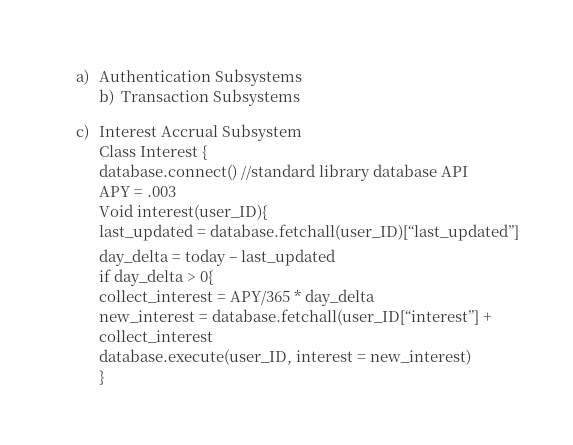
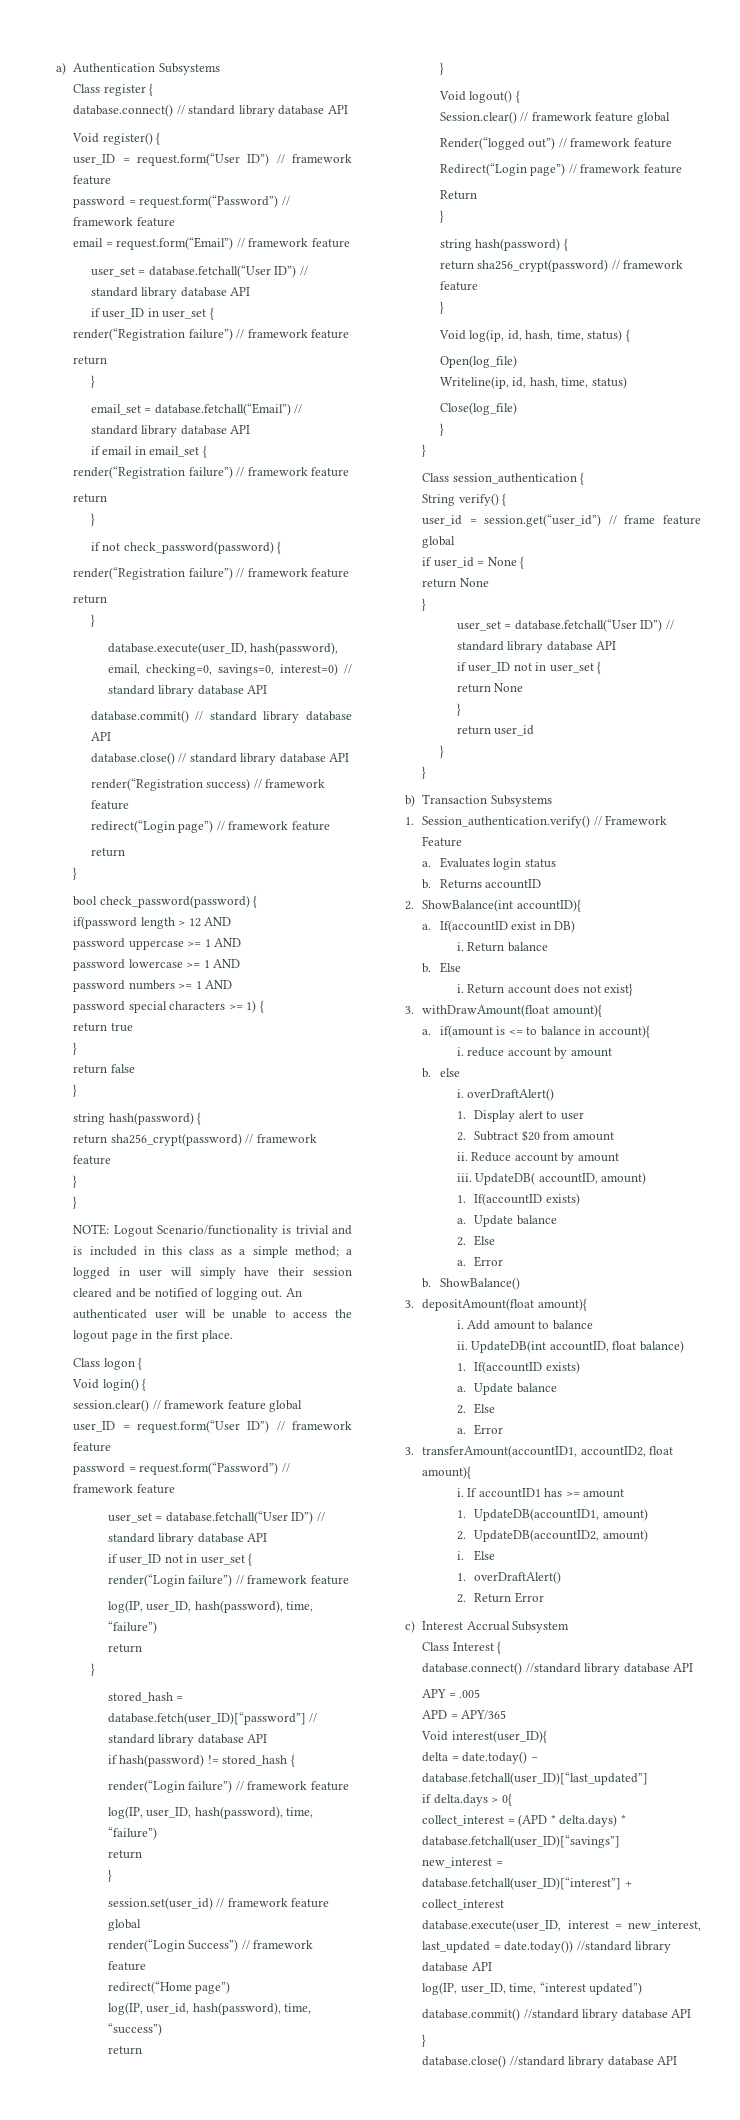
[98,89,301,106] b) Transaction Subsystems -> [73,83,154,96] [73,104,348,117] [72,132,161,145] [73,153,352,166] [73,175,112,185] [73,195,290,208] [73,217,175,227] [73,237,350,250] [90,265,308,278] [90,287,251,299] [90,307,214,320] [73,328,350,341] [73,356,108,365] [90,375,95,388] [90,403,303,416] [90,425,251,437] [90,445,207,458] [73,466,350,479] [73,494,108,503] [90,513,95,526] [90,541,282,554] [73,567,350,580] [73,595,108,604] [90,614,95,627] [107,642,339,655] [107,663,352,676] [107,685,268,697] [90,710,352,723] [90,732,111,741] [90,752,350,765] [90,778,326,791] [90,800,129,810] [90,820,330,833] [90,848,125,857] [73,867,78,880] [73,895,258,908] [73,916,232,929] [73,938,242,950] [73,959,241,971] [73,980,233,992] [73,1000,264,1013] [73,1023,133,1032] [73,1042,78,1055] [73,1064,135,1074] [73,1084,78,1097] [73,1112,202,1125] [73,1133,317,1146] [73,1155,112,1165] [73,1175,78,1188] [73,1196,78,1209] [73,1224,352,1237] [73,1246,352,1258] [73,1267,353,1279] [73,1288,302,1300] [73,1309,353,1319] [73,1330,233,1342] [73,1357,143,1370] [72,1378,147,1391] [73,1399,303,1412] [73,1420,352,1433] [73,1442,112,1452] [73,1462,290,1475] [73,1484,175,1494] [107,1511,325,1524] [107,1533,268,1545] [107,1553,253,1566] [107,1574,349,1587] [107,1600,314,1613] [107,1621,157,1634] [107,1644,142,1653] [90,1663,95,1676] [107,1692,184,1703] [107,1712,318,1725] [107,1734,268,1746] [107,1754,295,1767] [107,1780,349,1793] [107,1806,314,1819] [107,1827,157,1840] [107,1850,142,1859] [107,1869,112,1882] [107,1897,330,1910] [107,1919,141,1931] [107,1939,314,1952] [107,1961,146,1971] [107,1981,231,1994] [107,2002,312,2015] [107,2023,162,2036] [107,2046,142,2055] [439,62,444,75] [438,90,520,103] [439,111,670,124] [439,137,672,150] [439,163,682,176] [439,190,477,200] [439,210,444,223] [439,238,568,251] [439,259,684,272] [439,281,478,291] [439,301,444,314] [438,329,630,342] [439,355,517,368] [439,376,627,389] [439,402,517,415] [439,423,444,436] [422,444,427,457] [422,472,585,485] [422,493,507,506] [422,514,701,527] [422,536,456,548] [422,556,525,569] [422,578,489,588] [422,598,427,611] [456,619,674,632] [456,641,617,653] [456,661,602,674] [456,683,524,693] [456,703,461,716] [456,725,535,736] [439,745,444,758] [422,766,427,779] [405,794,552,807] [405,815,668,828] [422,836,463,847] [422,857,556,870] [422,879,542,889] [405,899,581,912] [422,920,576,933] [456,942,548,952] [422,962,461,973] [456,983,634,996] [405,1004,602,1017] [422,1025,650,1038] [456,1047,612,1059] [422,1068,460,1078] [456,1088,555,1101] [456,1110,584,1122] [456,1130,614,1142] [456,1152,619,1164] [456,1172,647,1185] [456,1193,580,1206] [456,1215,557,1227] [456,1235,496,1246] [456,1256,504,1267] [422,1277,520,1290] [405,1298,587,1311] [456,1320,593,1330] [456,1340,684,1353] [456,1361,580,1374] [456,1383,557,1395] [456,1403,496,1414] [456,1424,504,1435] [405,1445,674,1458] [422,1466,472,1479] [456,1488,625,1498] [456,1508,648,1521] [456,1529,648,1542] [456,1550,496,1561] [456,1571,562,1584] [456,1592,544,1603] Class register { // database.connect() // standard library database API // Void register() { // user_ID = request.form(“User ID”) // framework feature // password = request.form(“Password”) // framework feature // email = request.form(“Email”) // framework feature // user_set = database.fetchall(“User ID”) // standard library database API // if user_ID in user_set { // render(“Registration failure”) // framework feature // return // } // email_set = database.fetchall(“Email”) // standard library database API // if email in email_set { // render(“Registration failure”) // framework feature // return // } // if not check_password(password) { // render(“Registration failure”) // framework feature // return // } // database.execute(user_ID, hash(password), email, checking=0, savings=0, interest=0) // standard library database API // database.commit() // standard library database API // database.close() // standard library database API // render(“Registration success) // framework feature // redirect(“Login page”) // framework feature // return // } // bool check_password(password) { // if(password length > 12 AND // password uppercase >= 1 AND // password lowercase >= 1 AND // password numbers >= 1 AND // password special characters >= 1) { // return true // } // return false // } // string hash(password) { // return sha256_crypt(password) // framework feature // } // } // NOTE: Logout Scenario/functionality is trivial and is included in this class as a simple method; a logged in user will simply have their session cleared and be notified of logging out. An authenticated user will be unable to access the logout page in the first place. // Class logon { // Void login() { // session.clear() // framework feature global // user_ID = request.form(“User ID”) // framework feature // password = request.form(“Password”) // framework feature // user_set = database.fetchall(“User ID”) // standard library database API // if user_ID not in user_set { // render(“Login failure”) // framework feature // log(IP, user_ID, hash(password), time, “failure”) // return // } // stored_hash = database.fetch(user_ID)[“password”] // standard library database API // if hash(password) != stored_hash { // render(“Login failure”) // framework feature // log(IP, user_ID, hash(password), time, “failure”) // return // } // session.set(user_id) // framework feature global // render(“Login Success”) // framework feature // redirect(“Home page”) // log(IP, user_id, hash(password), time, “success”) // return // } // Void logout() { // Session.clear() // framework feature global // Render(“logged out”) // framework feature // Redirect(“Login page”) // framework feature // Return // } // string hash(password) { // return sha256_crypt(password) // framework feature // } // Void log(ip, id, hash, time, status) { // Open(log_file) // Writeline(ip, id, hash, time, status) // Close(log_file) // } // } // Class session_authentication { // String verify() { // user_id = session.get(“user_id”) // frame feature global // if user_id = None { // return None // } // user_set = database.fetchall(“User ID”) // standard library database API // if user_ID not in user_set { // return None // } // return user_id // } // } // b) Transaction Subsystems // 1. Session_authentication.verify() // Framework Feature // a. Evaluates login status // b. Returns accountID // 2. ShowBalance(int accountID){ // a. If(accountID exist in DB) // i. Return balance // b. Else // i. Return account does not exist} // 3. withDrawAmount(float amount){ // a. if(amount is <= to balance in account){ // i. reduce account by amount // b. else // i. overDraftAlert() // 1. Display alert to user // 2. Subtract $20 from amount // ii. Reduce account by amount // iii. UpdateDB( accountID, amount) // 1. If(accountID exists) // a. Update balance // 2. Else // a. Error // b. ShowBalance() // 3. depositAmount(float amount){ // i. Add amount to balance // ii. UpdateDB(int accountID, float balance) // 1. If(accountID exists) // a. Update balance // 2. Else // a. Error // 3. transferAmount(accountID1, accountID2, float amount){ // i. If accountID1 has >= amount // 1. UpdateDB(accountID1, amount) // 2. UpdateDB(accountID2, amount) // i. Else // 1. overDraftAlert() // 2. Return Error
[146,186,176,197] [98,204,268,220] [98,224,519,241] [98,249,336,266] [98,269,184,286] .003 // Void interest(user_ID){ // last_updated = database.fetchall(user_ID)[“last_updated”] // day_delta = today – last_updated // if day_delta -> [459,1689,481,1698] [422,1710,507,1720] [421,1730,547,1743] [422,1751,538,1764] [422,1772,649,1785] [422,1794,488,1806] .005 // APD = APY/365 // Void interest(user_ID){ // delta = date.today() – database.fetchall(user_ID)[“last_updated”] // if delta.days
[229,289,375,306] APY/365 * day_delta -> [518,1814,626,1827] [422,1835,621,1848] (APD * delta.days) * database.fetchall(user_ID)[“savings”]
[211,309,479,325] database.fetchall(user_ID[“interest”] -> [422,1877,622,1890] database.fetchall(user_ID)[“interest”]
[369,349,471,365] [98,370,105,385] new_interest) // } -> [628,1920,701,1931] [422,1940,672,1953] [422,1962,492,1972] [422,1982,643,1995] [422,2008,692,2021] [422,2034,427,2047] [422,2055,678,2068] new_interest, last_updated = date.today()) //standard library database API // log(IP, user_ID, time, “interest updated”) // database.commit() //standard library database API // } // database.close() //standard library database API

